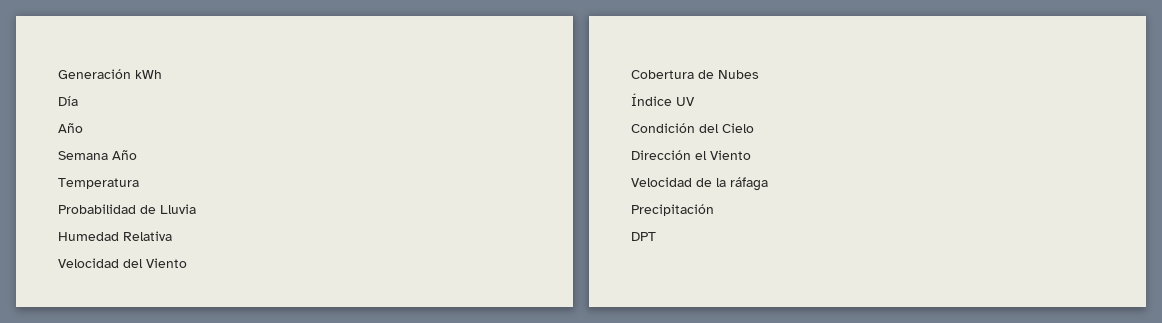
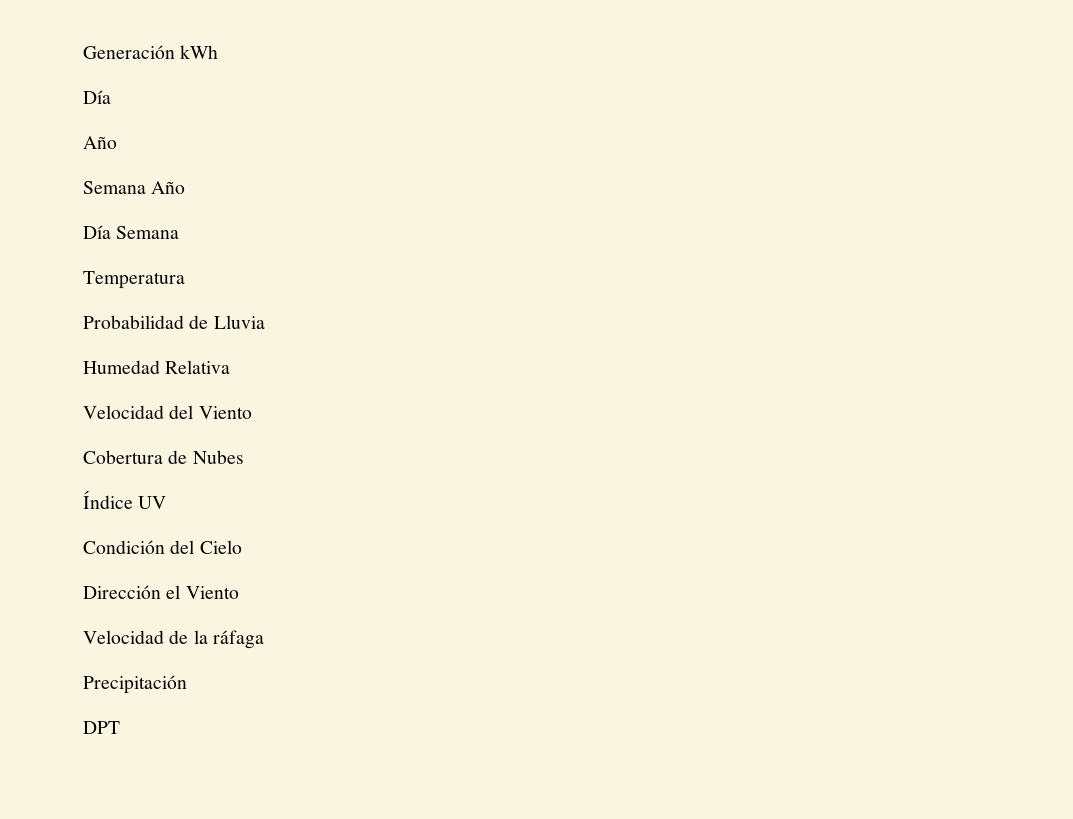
(137, 155) none -> [83,225,180,239] // Día Semana

